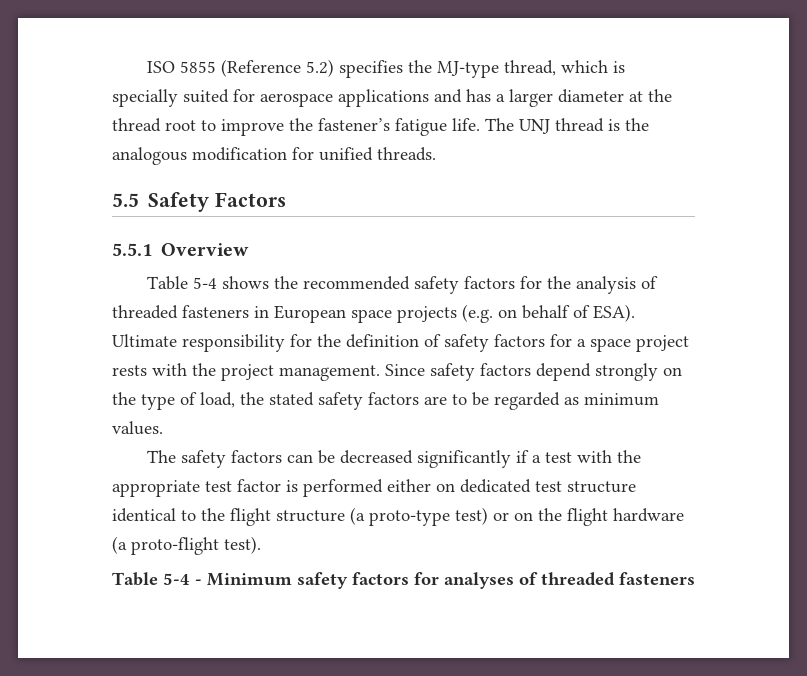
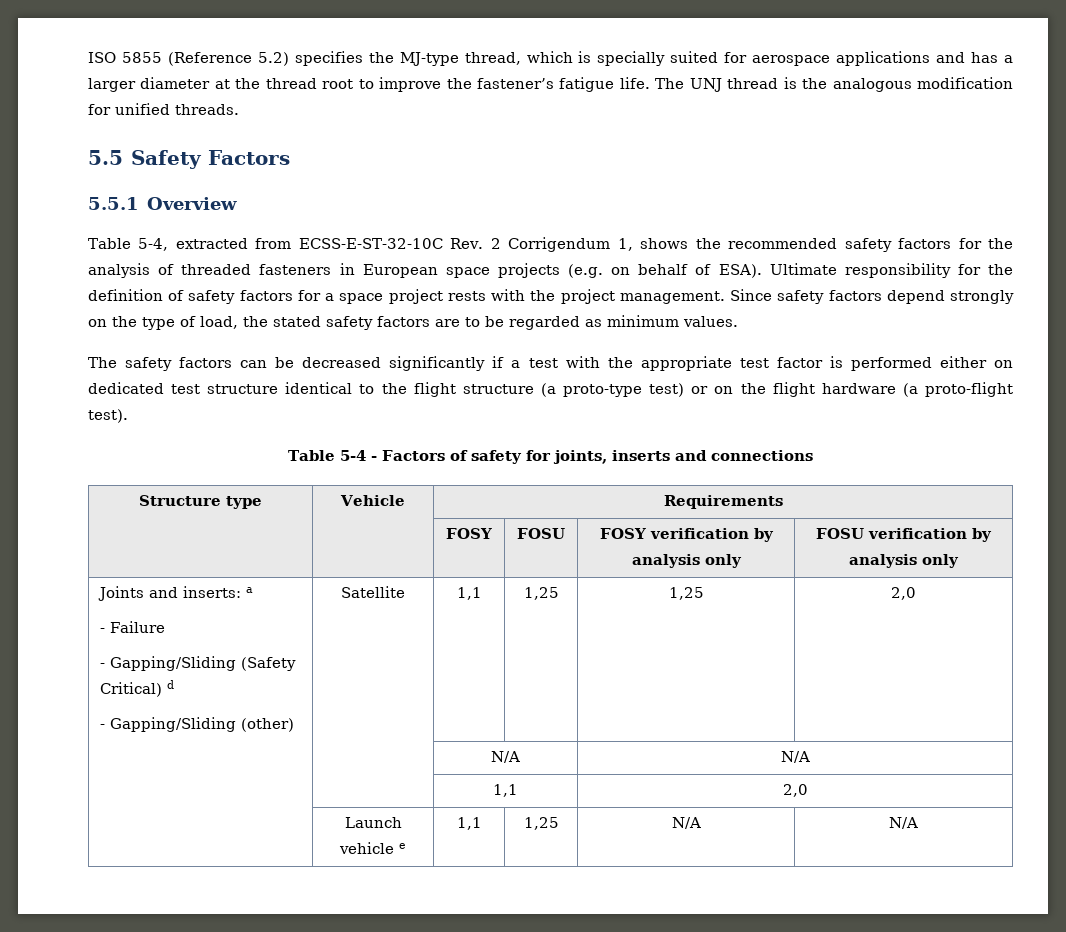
[192,277,217,289] 5-4 -> [138,237,633,252] 5-4, extracted from ECSS-E-ST-32-10C Rev. 2 Corrigendum 1,
[207,572,695,589] Minimum safety factors for analyses of threaded fasteners -> [381,450,813,464] [139,495,262,509] [340,495,406,506] [663,495,783,509] [446,528,492,539] [517,528,565,539] [599,528,774,542] [631,554,742,568] [816,528,992,542] [849,554,959,568] [97,586,253,601] [99,621,165,633] [99,656,296,671] [99,680,174,697] [99,717,294,732] [341,586,405,598] [456,587,482,600] [523,587,559,600] [668,587,704,600] [891,587,916,600] [491,751,520,763] [780,751,810,763] [493,784,518,797] [782,784,808,797] [344,817,402,828] [339,842,406,854] [456,817,482,830] [523,817,559,830] [671,817,701,829] [889,817,918,829] Factors of safety for joints, inserts and connections // Structure type | Vehicle | Requirements // | | FOSY | FOSU | FOSY verification by analysis only | FOSU verification by analysis only // Joints and inserts: a // - Failure // - Gapping/Sliding (Safety Critical) d // - Gapping/Sliding (other) | Satellite | 1,1 | 1,25 | 1,25 | 2,0 // | | N/A | N/A // | | 1,1 | 2,0 // | Launch vehicle e | 1,1 | 1,25 | N/A | N/A

